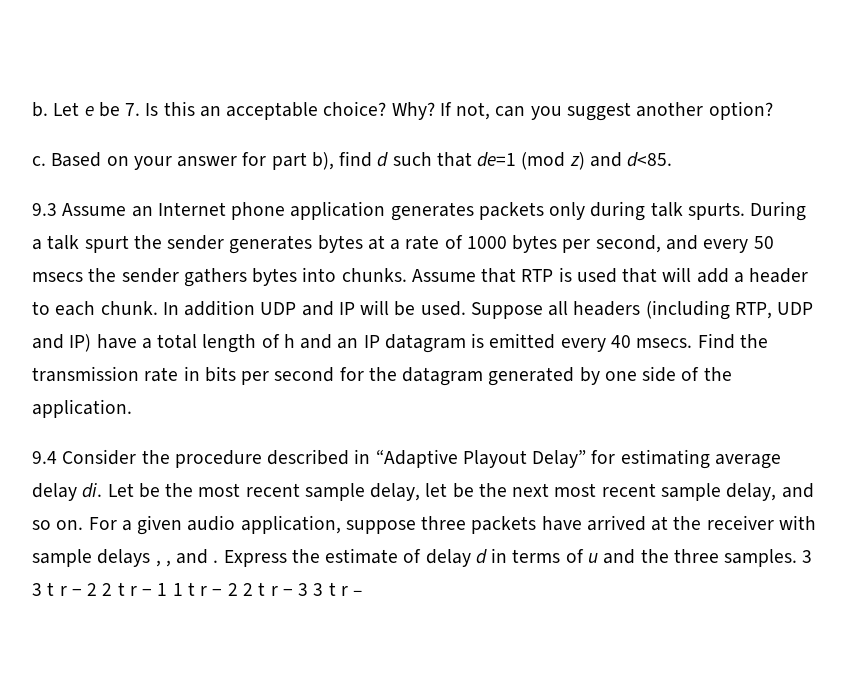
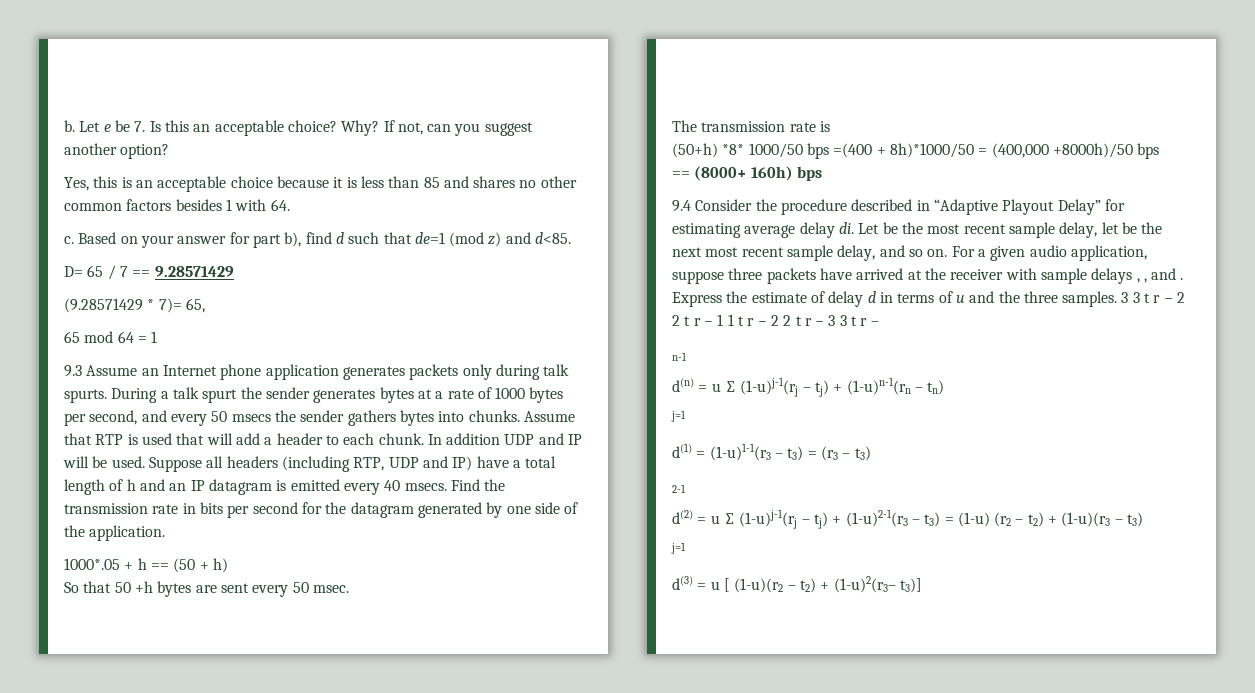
(773, 110) none -> [64,176,577,192] [64,199,290,211] // Yes, this is an acceptable choice because it is less than 85 and shares no other common factors besides 1 with 64.
(673, 159) none -> [64,265,234,280] [64,298,205,313] [64,331,158,343] // D= 65 / 7 == 9.28571429 // (9.28571429 * 7)= 65, // 65 mod 64 = 1
(132, 408) none -> [64,558,228,573] [64,581,349,597] [672,120,830,132] [672,143,1160,159] [672,166,822,181] // 1000*.05 + h == (50 + h) // So that 50 +h bytes are sent every 50 msec. // The transmission rate is // (50+h) *8* 1000/50 bps =(400 + 8h)*1000/50 = (400,000 +8000h)/50 bps // == (8000+ 160h) bps
(363, 593) none -> [672,352,687,361] [672,377,945,397] [671,410,686,422] [672,443,871,461] [672,484,686,493] [672,509,1144,529] [671,542,686,554] [672,576,922,593] // n-1 // d(n) = u ∑ (1-u)j-1(rj – tj) + (1-u)n-1(rn – tn) // j=1 // d(1) = (1-u)1-1(r3 – t3) = (r3 – t3) // 2-1 // d(2) = u ∑ (1-u)j-1(rj – tj) + (1-u)2-1(r3 – t3) = (1-u) (r2 – t2) + (1-u)(r3 – t3) // j=1 // d(3) = u [ (1-u)(r2 – t2) + (1-u)2(r3– t3)]

